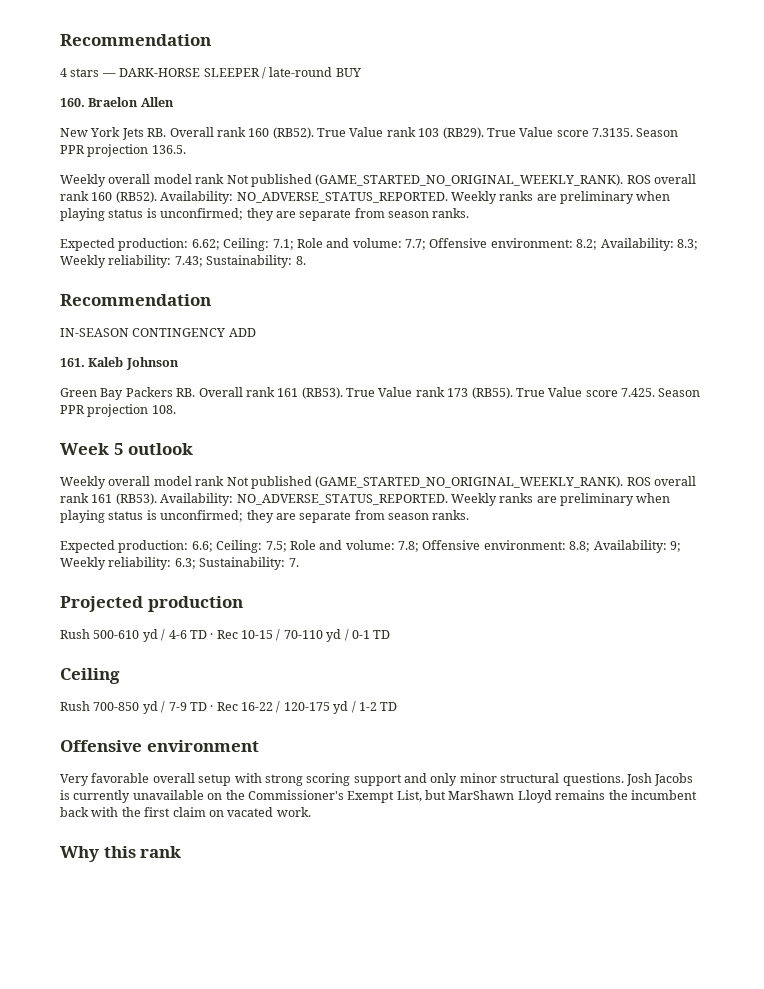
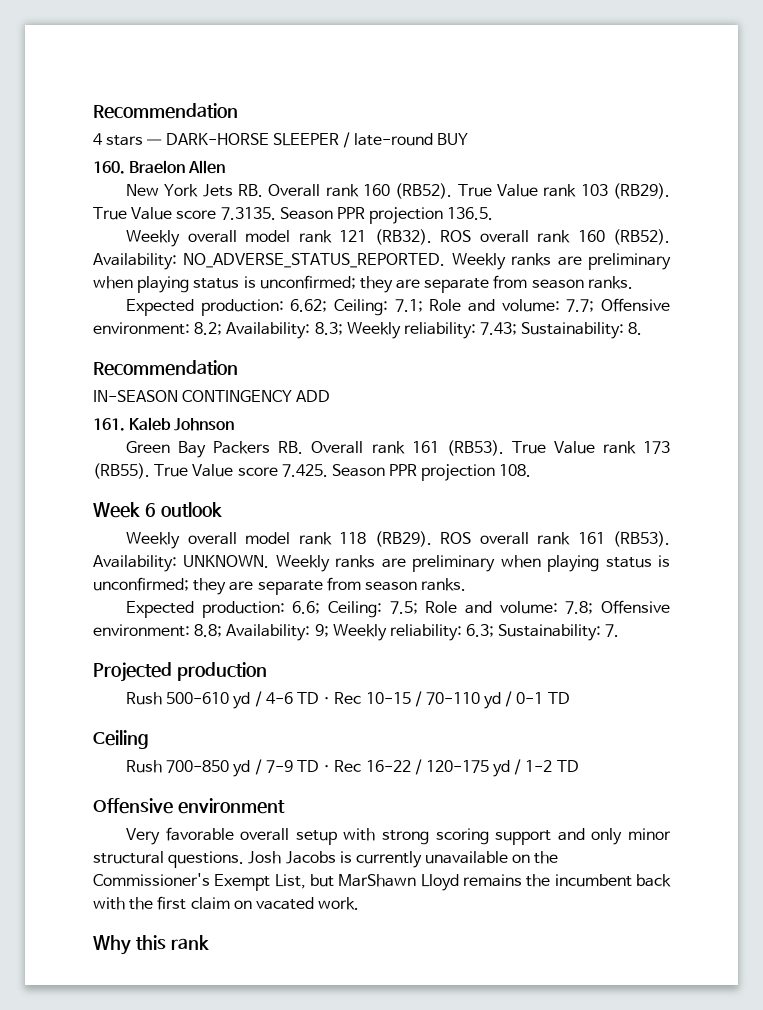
[226,174,624,187] Not published (GAME_STARTED_NO_ORIGINAL_WEEKLY_RANK). -> [339,229,432,245] 121 (RB32).
[113,443,124,455] 5 -> [144,503,156,517] 6
[226,476,624,489] Not published (GAME_STARTED_NO_ORIGINAL_WEEKLY_RANK). -> [339,531,432,547] 118 (RB29).
[236,494,448,505] NO_ADVERSE_STATUS_REPORTED. -> [183,555,270,568] UNKNOWN.

